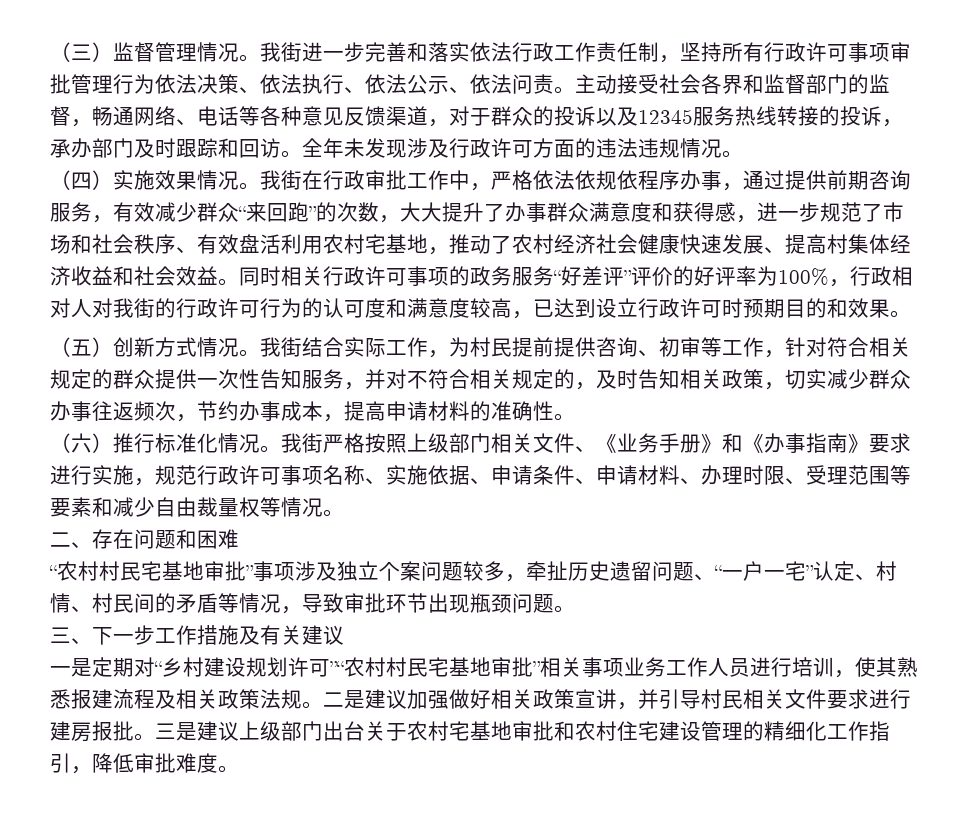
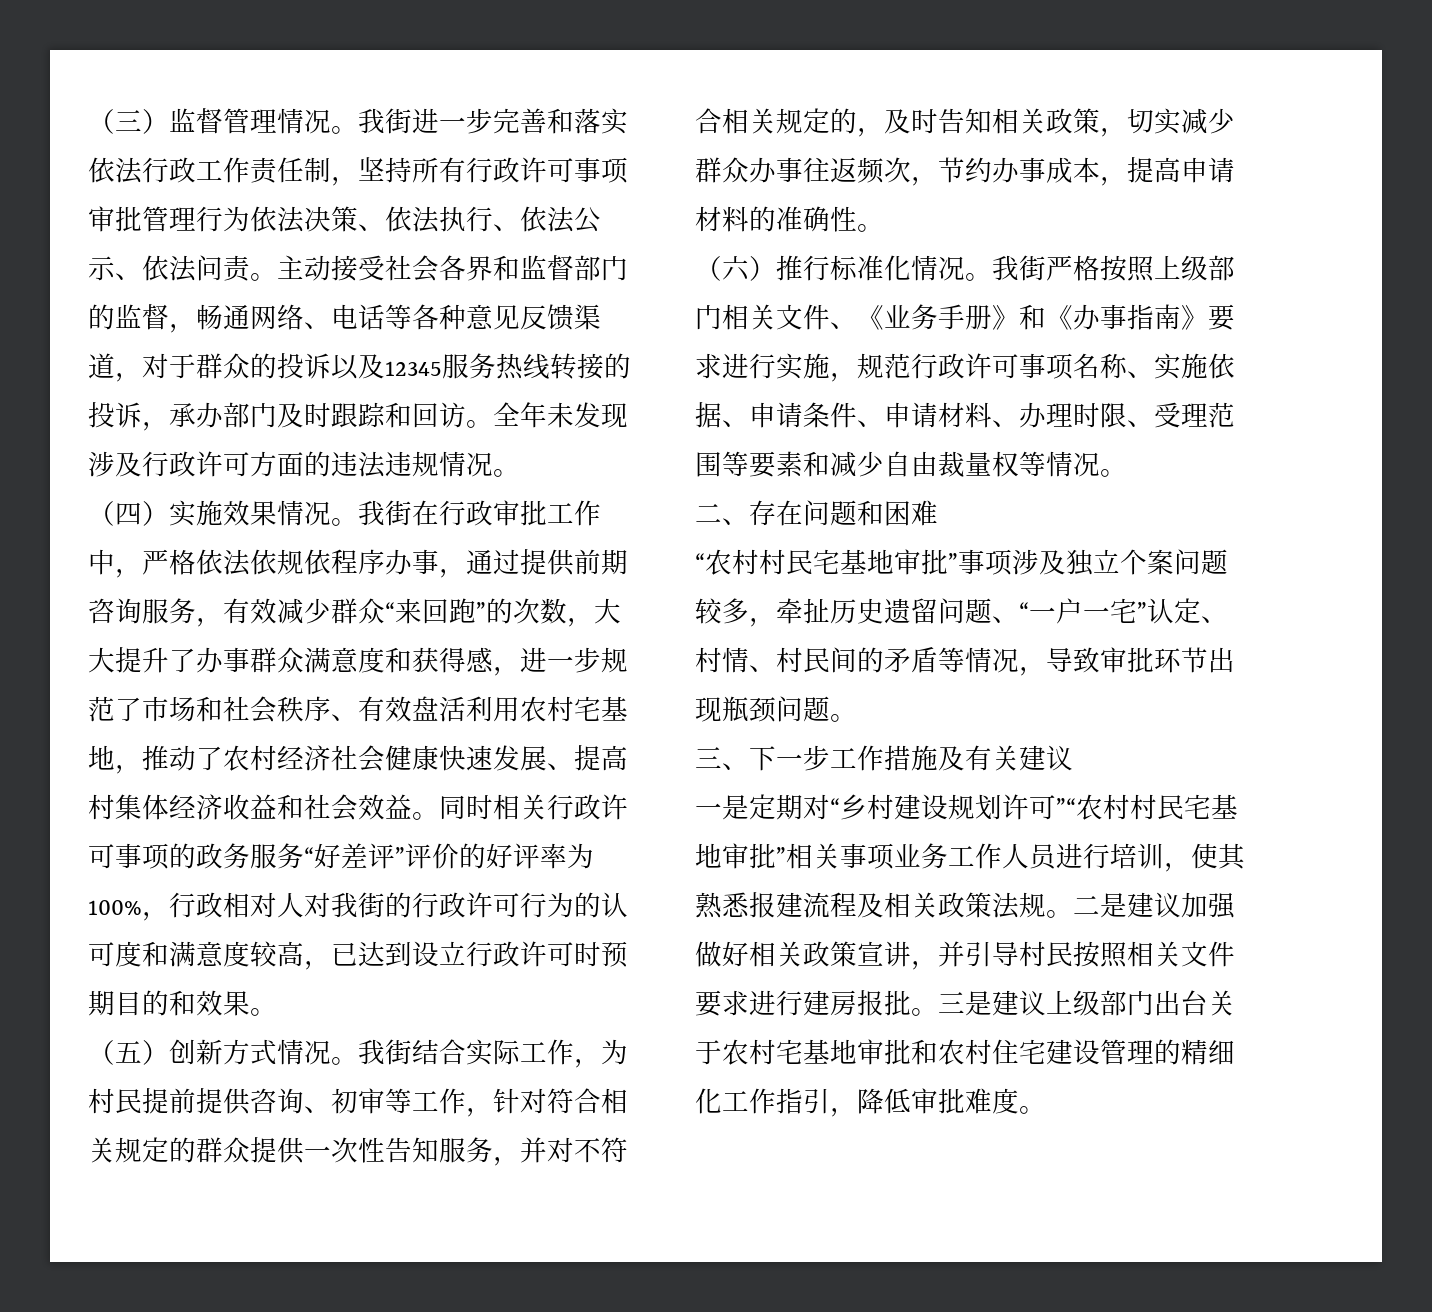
(743, 699) none -> [1073,941,1127,968] 按照

